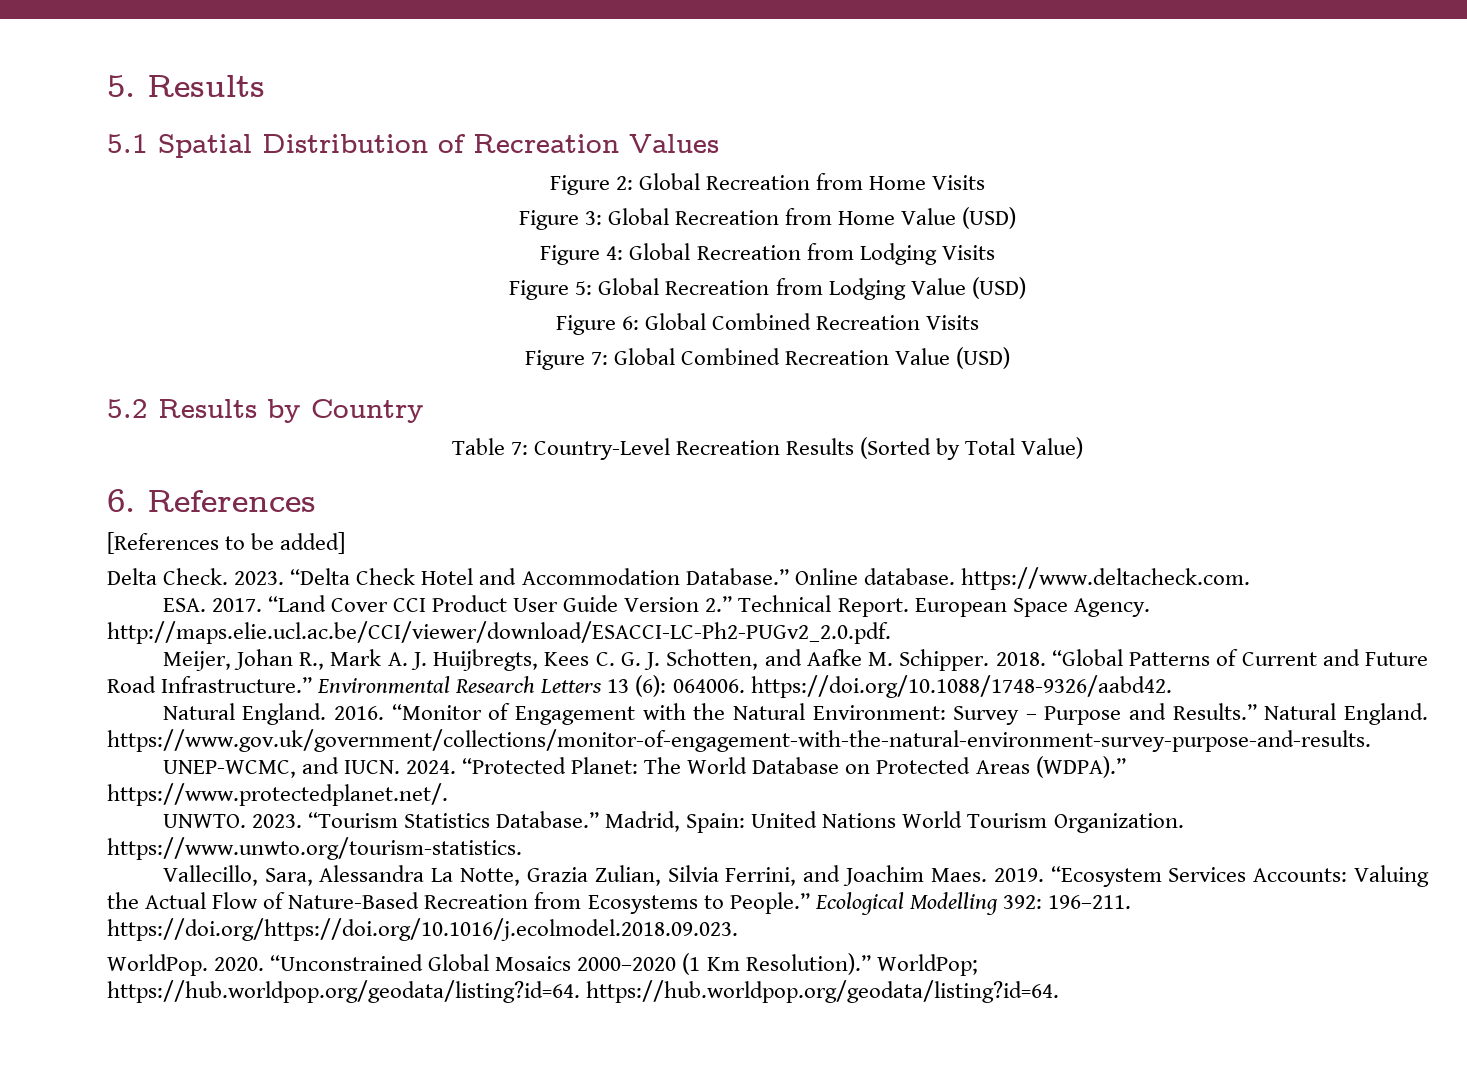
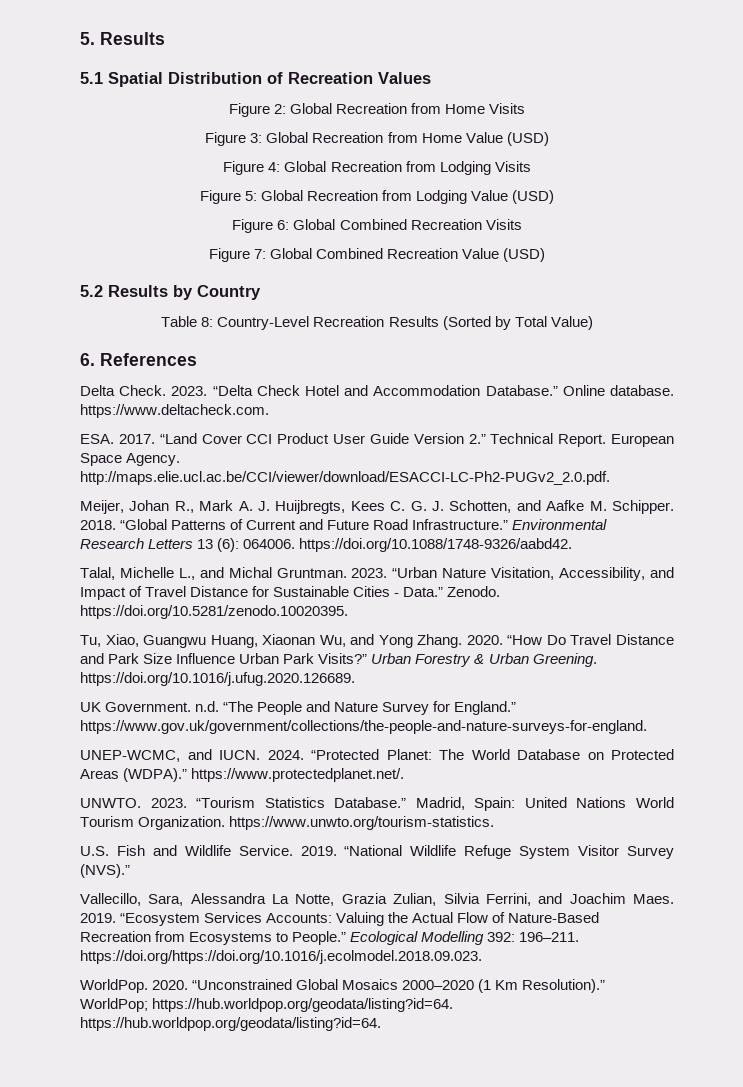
[510,442,528,455] 7: -> [201,317,214,327] 8:
[107,532,346,554] // [References to be added] -> (197, 359) none
[162,703,1429,725] [107,729,1371,752] Natural England. 2016. “Monitor of Engagement with the Natural Environment: Survey – Purpose and Results.” Natural England. https://www.gov.uk/government/collections/monitor-of-engagement-with-the-natural-environment-survey-purpose-and-results. -> [80,567,675,581] [80,586,501,600] [80,605,348,619] [80,634,675,648] [80,653,597,667] [80,672,355,686] [80,701,517,715] [80,720,647,734] Talal, Michelle L., and Michal Gruntman. 2023. “Urban Nature Visitation, Accessibility, and Impact of Travel Distance for Sustainable Cities - Data.” Zenodo. https://doi.org/10.5281/zenodo.10020395. // Tu, Xiao, Guangwu Huang, Xiaonan Wu, and Yong Zhang. 2020. “How Do Travel Distance and Park Size Influence Urban Park Visits?” Urban Forestry & Urban Greening. https://doi.org/10.1016/j.ufug.2020.126689. // UK Government. n.d. “The People and Nature Survey for England.” https://www.gov.uk/government/collections/the-people-and-nature-surveys-for-england.
(522, 848) none -> [80,845,675,859] [80,864,130,878] // U.S. Fish and Wildlife Service. 2019. “National Wildlife Refuge System Visitor Survey (NVS).”

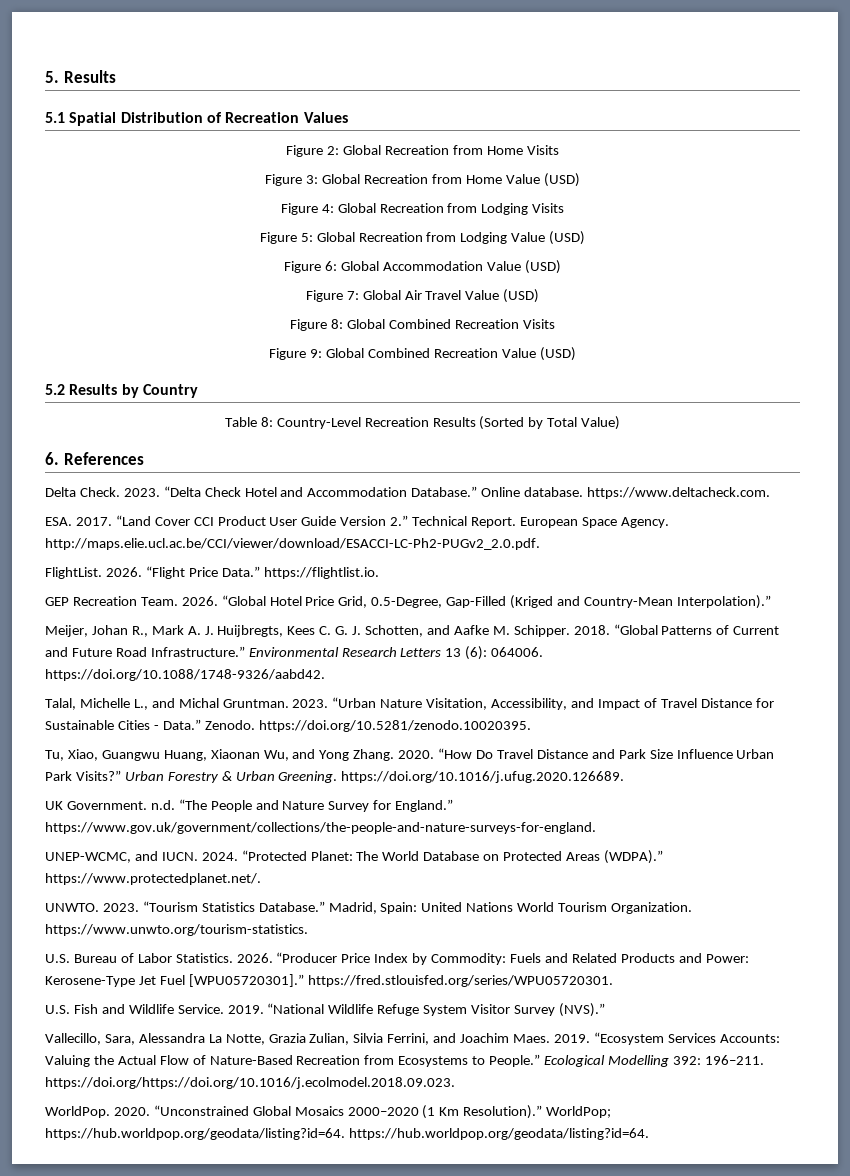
(336, 224) none -> [382,260,561,274] [305,289,540,303] [290,319,386,331] Accommodation Value (USD) // Figure 7: Global Air Travel Value (USD) // Figure 8: Global
[253,249,266,259] 7: -> [310,349,323,358] 9:
(610, 478) none -> [45,566,379,579] [45,595,771,609] // FlightList. 2026. “Flight Price Data.” https://flightlist.io. // GEP Recreation Team. 2026. “Global Hotel Price Grid, 0.5-Degree, Gap-Filled (Kriged and Country-Mean Interpolation).”
(495, 823) none -> [45,952,749,965] [45,974,613,987] // U.S. Bureau of Labor Statistics. 2026. “Producer Price Index by Commodity: Fuels and Related Products and Power: Kerosene-Type Jet Fuel [WPU05720301].” https://fred.stlouisfed.org/series/WPU05720301.

